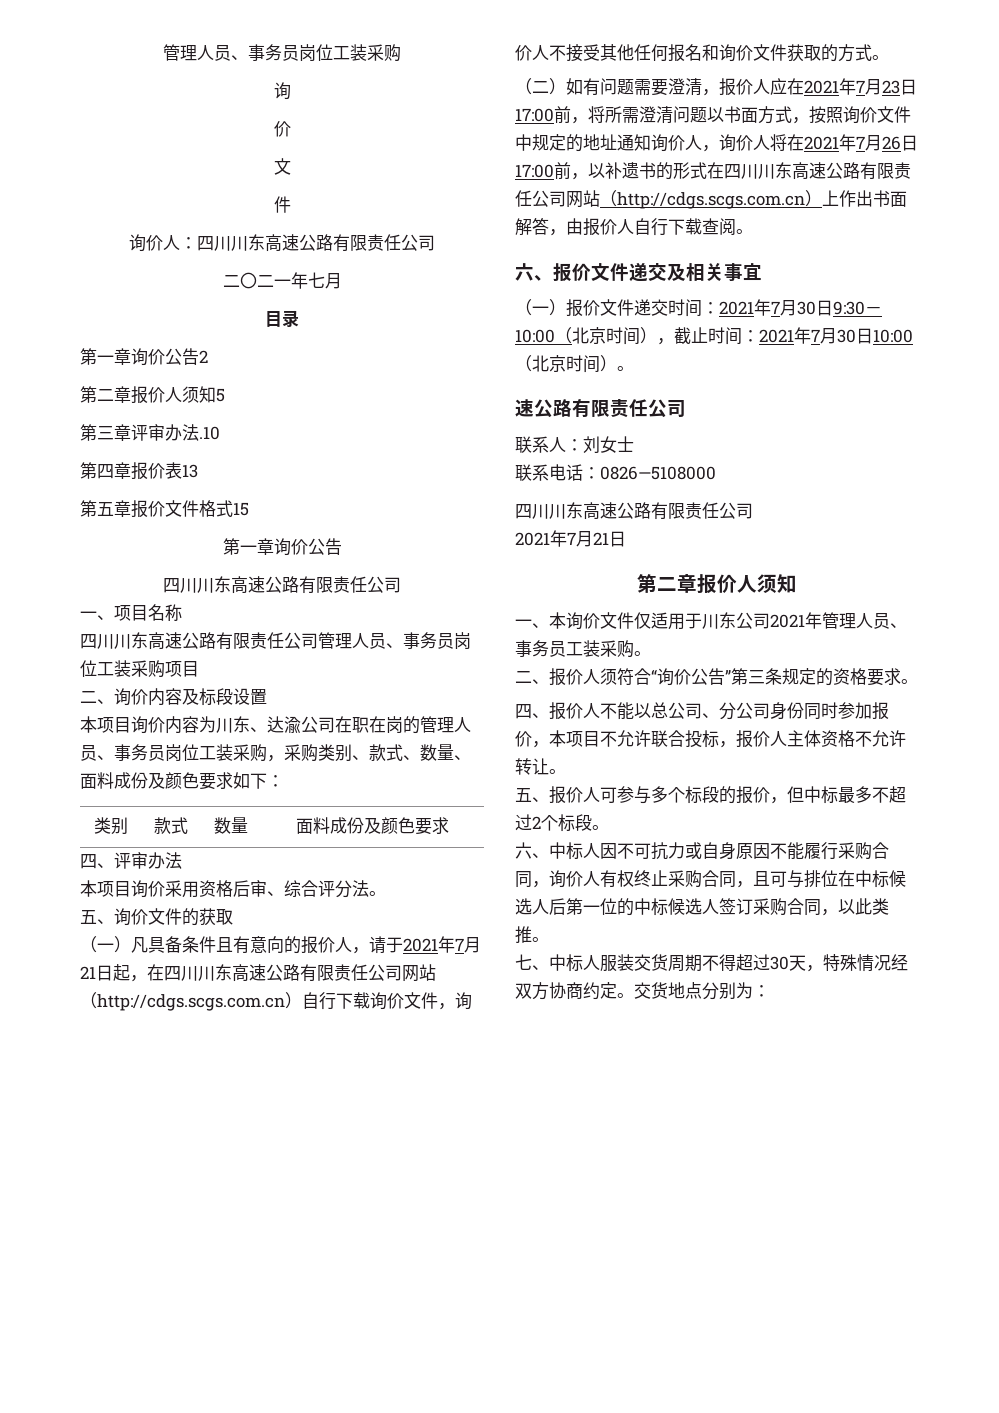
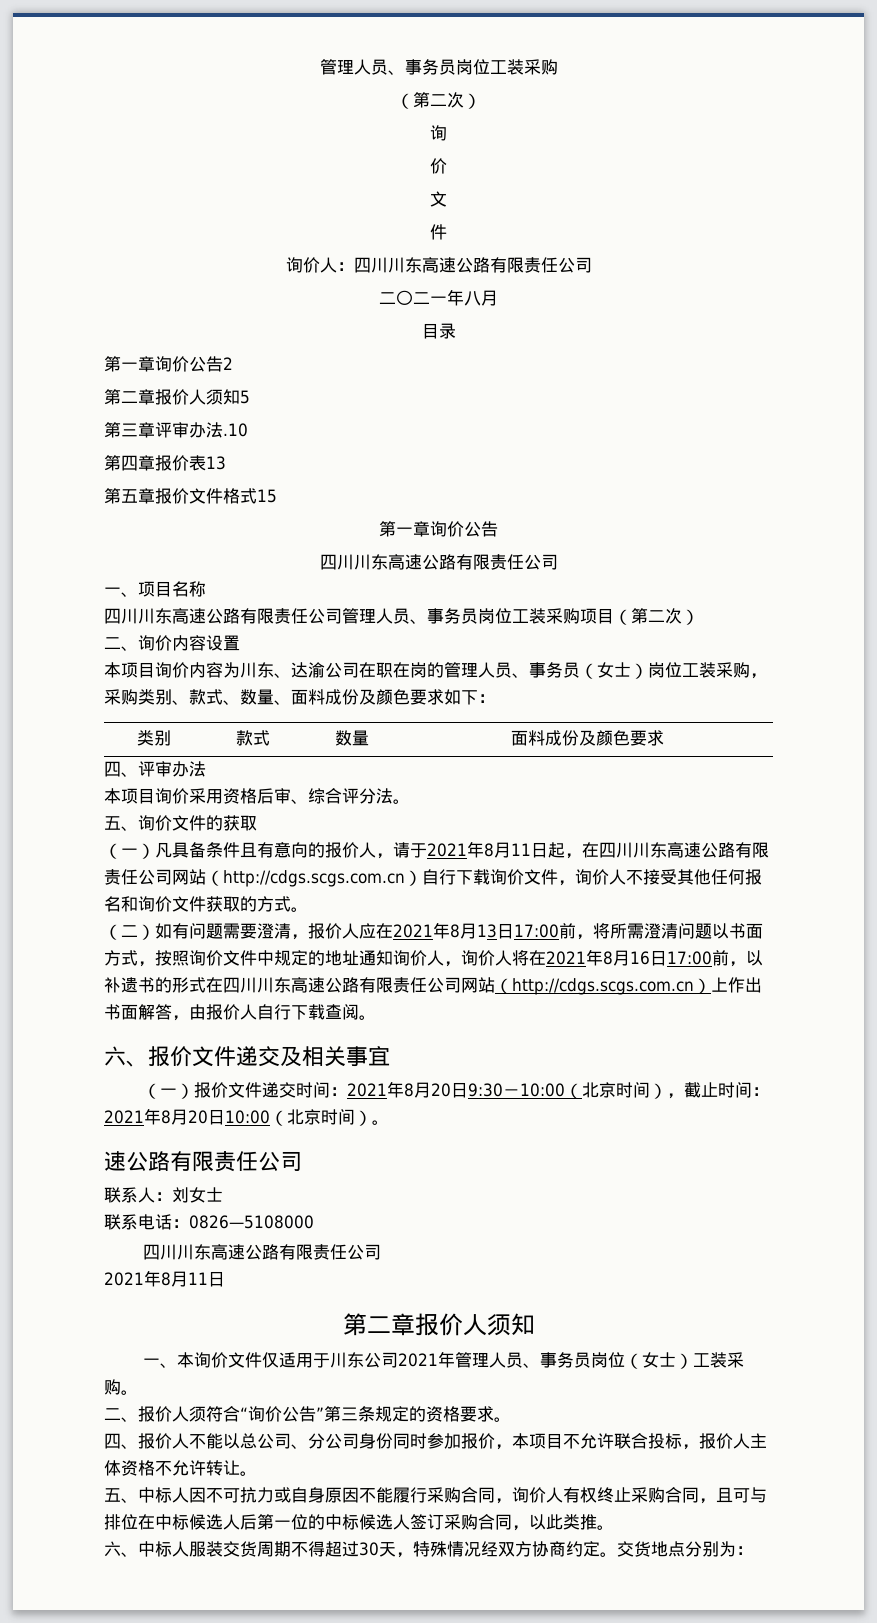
[163,44,401,62] 管理人员、事务员岗位工装采购 -> [319,59,558,75] [396,92,481,109] 管理人员、事务员岗位工装采购 // （第二次）
[307,272,325,288] 七 -> [464,290,481,306] 八
(199, 669) none -> [614,608,699,625] （第二次）
[182,688,233,706] 及标段 -> (206, 643) none
(165, 753) none -> [580,662,648,679] （女士）
[455,937,481,953] [80,966,96,979] 7月21 -> [484,842,531,858] 8月11
[856,79,900,95] 7月23 -> [450,923,497,939] 8月13
[856,135,901,151] 7月26 -> [603,950,650,966] 8月16
[771,300,816,316] 7月30 -> [403,1082,451,1098] 8月20
[811,328,856,344] 7月30 -> [161,1109,208,1125] 8月20
[567,531,609,547] 7月21 -> [161,1271,208,1287] 8月11
(566, 649) none -> [590,1352,693,1369] 岗位（女士）
[549,786,906,804] [515,814,609,832] [515,842,549,859] 报价人可参与多个标段的报价，但中标最多不超过2个标段。 // 六、 -> (138, 1500) none
[515,954,532,970] 七 -> [104,1541,121,1557] 六

